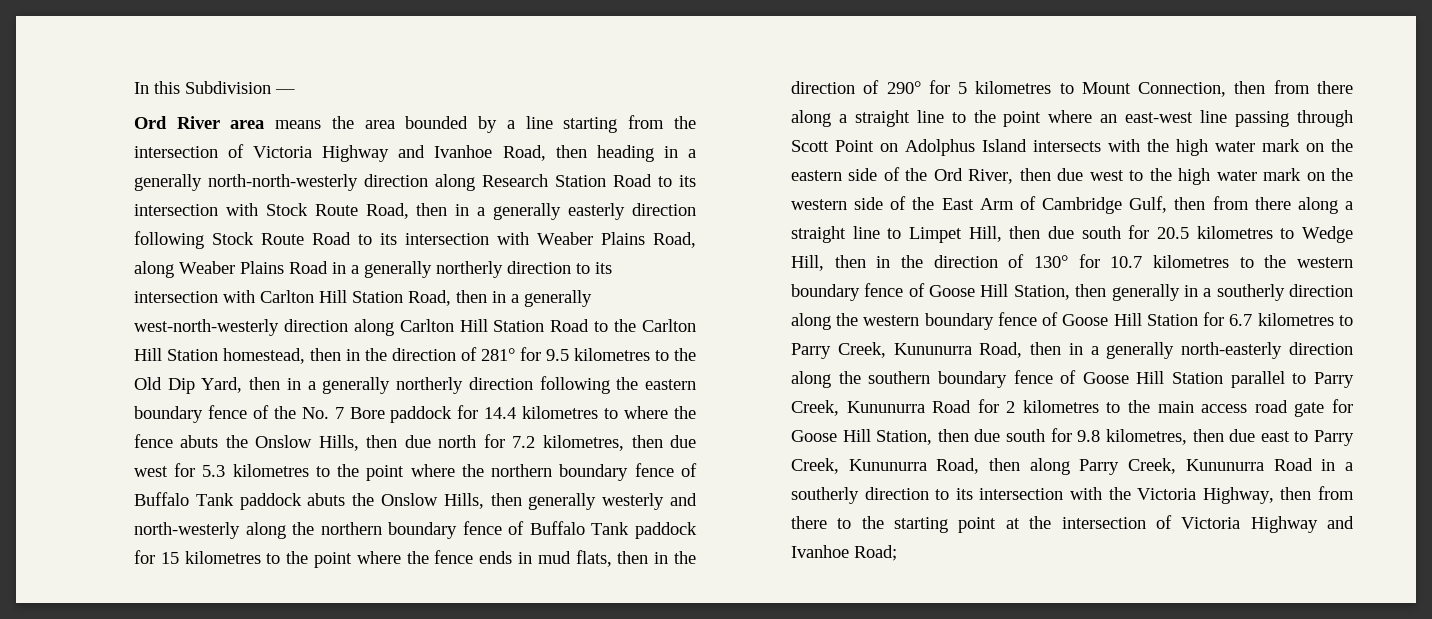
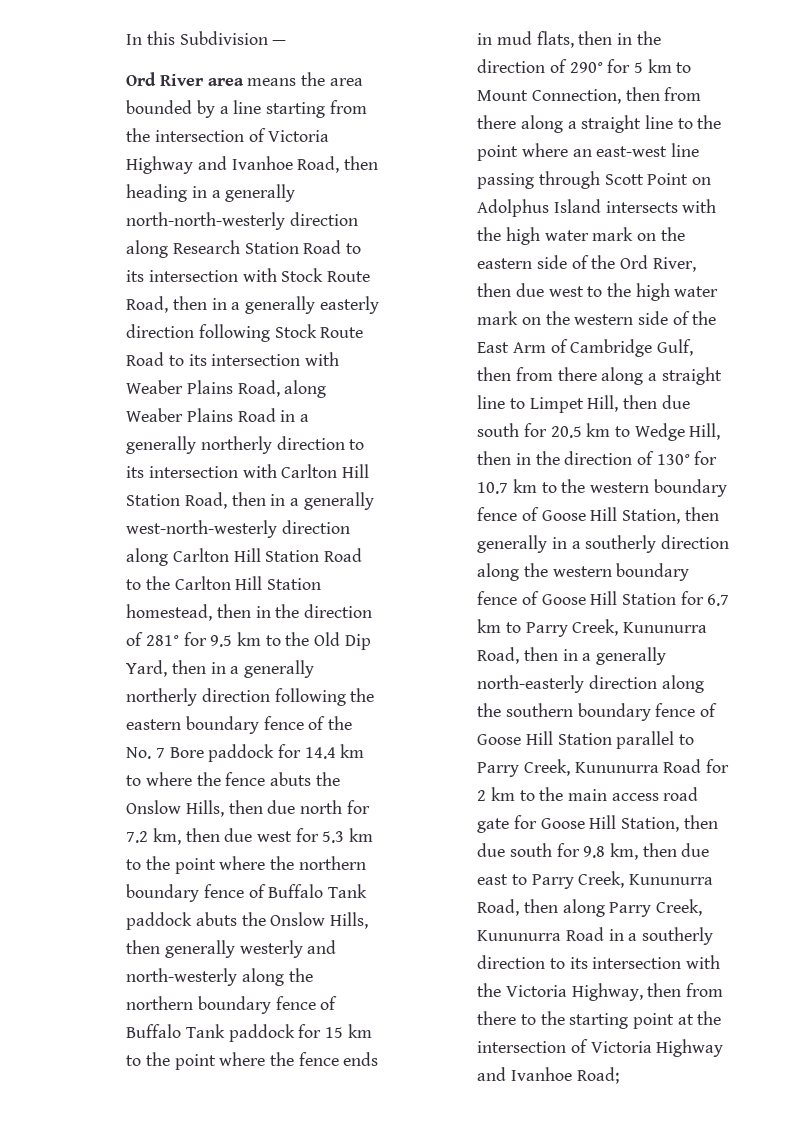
[573,348,650,361] kilometres -> [237,632,262,646] km
[522,406,599,419] kilometres -> [340,744,365,758] km
[542,435,624,451] kilometres, -> [152,828,181,845] km,
[232,464,309,477] kilometres -> [349,828,374,842] km
[184,551,261,564] kilometres -> [347,1024,372,1038] km
[975,81,1052,94] kilometres -> [647,59,672,73] km
[1196,226,1273,239] kilometres -> [586,423,611,437] km
[1152,255,1229,268] kilometres -> [512,479,537,493] km
[1257,313,1334,326] kilometres -> [477,619,502,633] km
[1022,400,1099,413] kilometres -> [490,787,515,801] km
[1105,429,1187,445] kilometres, -> [610,843,639,860] km,

